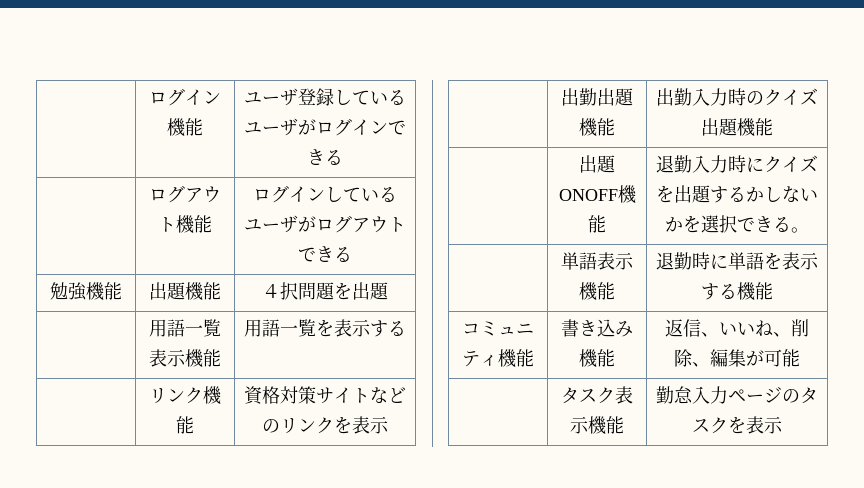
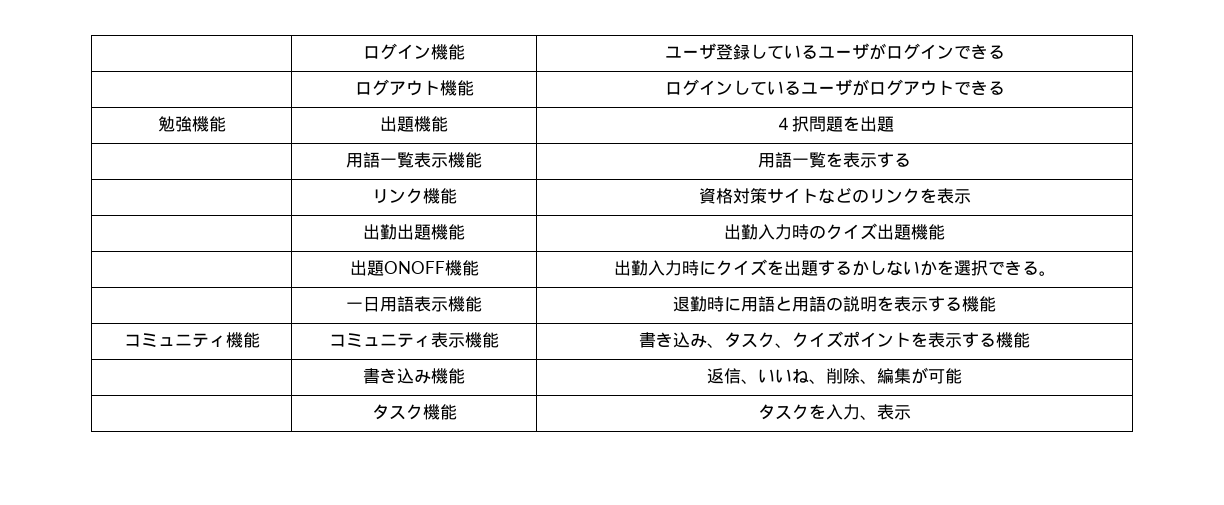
[656,155,674,173] 退 -> [613,260,631,276] 出
[561,252,579,270] 単 -> [346,296,397,312] 一日用
[728,252,764,270] 単語 -> [741,296,877,312] 用語と用語の説明
(534, 358) none -> [329,332,499,348] [639,331,1030,348] | コミュニティ表示機能 | 書き込み、タスク、クイズポイントを表示する機能 //
[615,386,633,404] [570,416,624,435] [656,386,800,404] 表示機能 | 勤怠入力ページの -> [422,404,457,420] 機能 |
(746, 425) none -> [826,404,877,420] 入力、

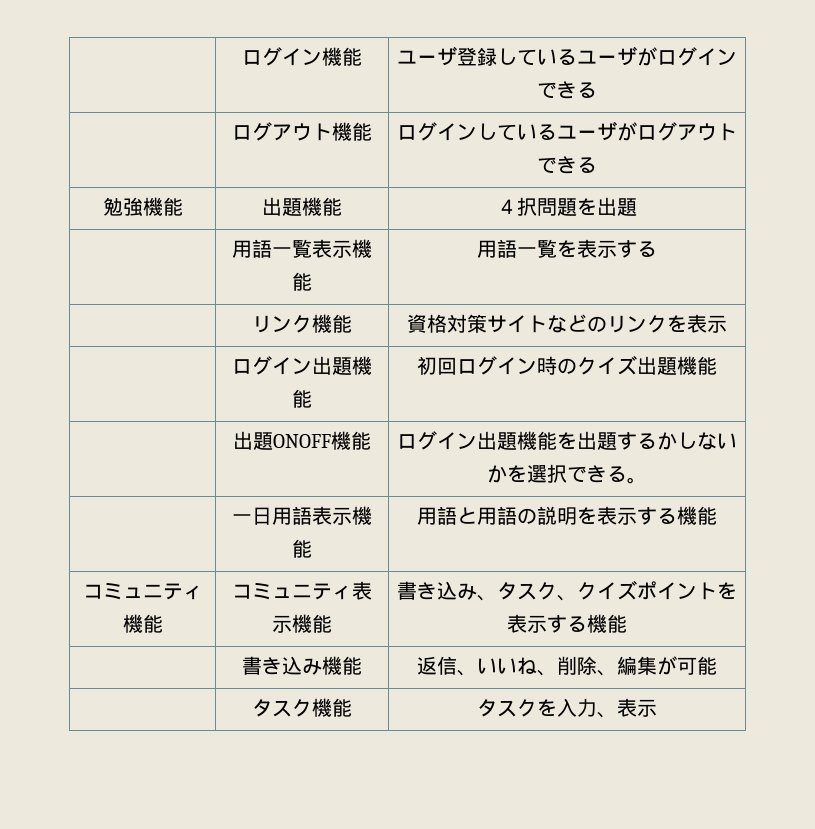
[363,224,465,240] [724,224,792,240] 出勤出題機能 | 出勤入力 -> [232,356,372,375] [292,389,312,408] [417,356,537,375] ログイン出題機能 | 初回ログイン
[613,259,767,276] 出勤入力時にクイズ -> [397,431,557,450] ログイン出題機能
[673,296,741,312] 退勤時に -> (312, 548) none

